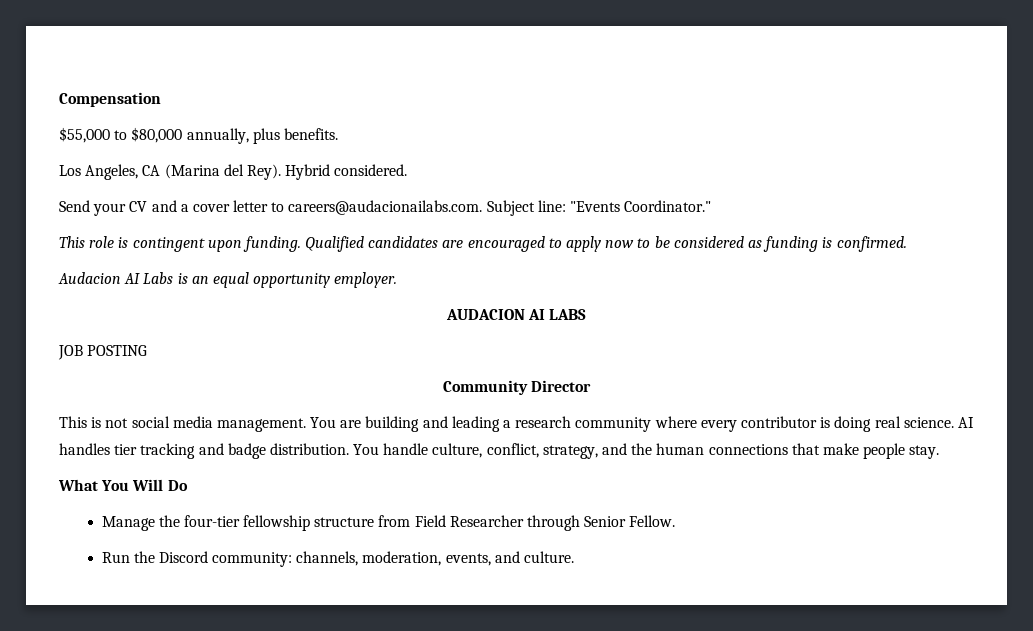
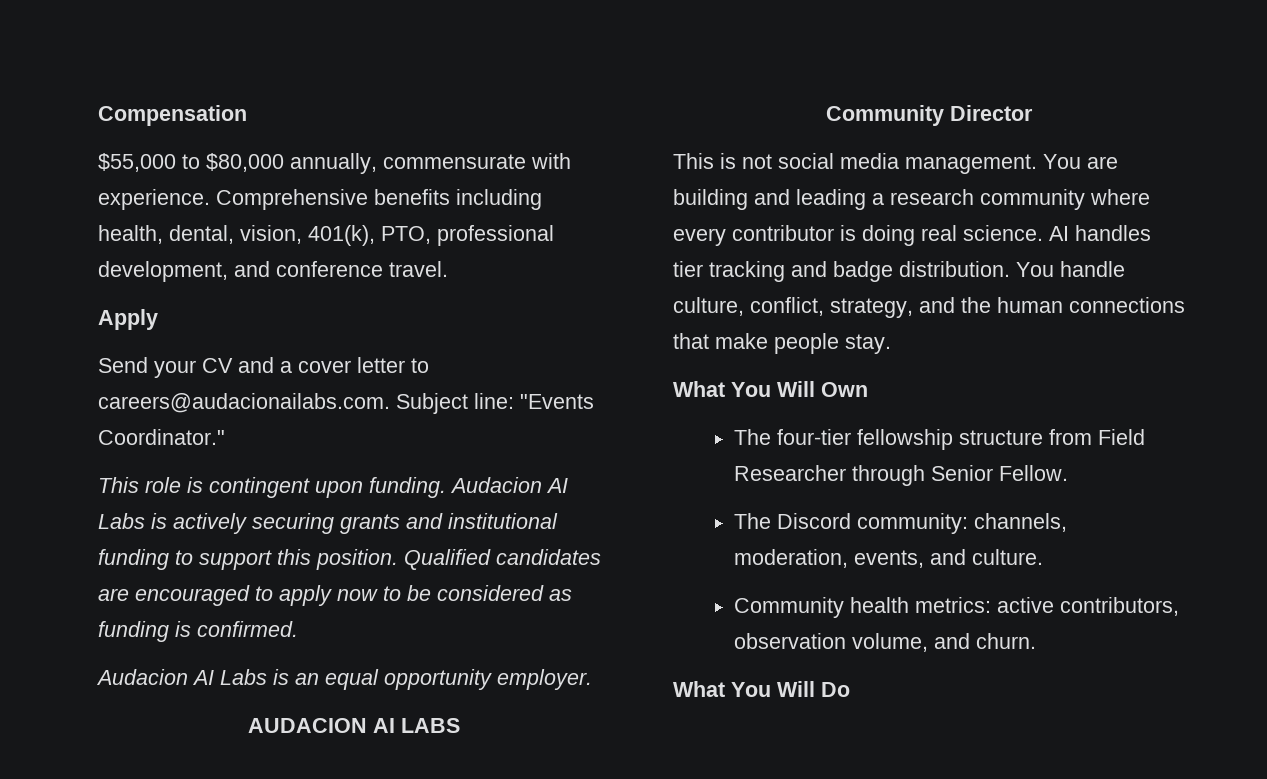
[252,128,338,144] [59,164,408,180] plus benefits. // Los Angeles, CA (Marina del Rey). Hybrid considered. -> [383,153,571,169] [98,189,542,210] [98,225,554,246] [98,261,448,282] [98,309,158,330] commensurate with experience. Comprehensive benefits including health, dental, vision, 401(k), PTO, professional development, and conference travel. // Apply
(301, 244) none -> [450,477,568,493] [98,513,558,534] [98,549,398,570] Audacion AI Labs is actively securing grants and institutional funding to support this position.
[58,345,148,360] // JOB POSTING -> (460, 725) none
[167,480,188,491] [101,515,180,531] Do // Manage the -> [821,382,868,397] [734,429,772,445] Own // The
[101,551,155,563] Run the -> [734,513,772,529] The
(574, 557) none -> [734,597,1180,618] [734,633,1037,652] [673,681,850,697] // Community health metrics: active contributors, observation volume, and churn. // What You Will Do

